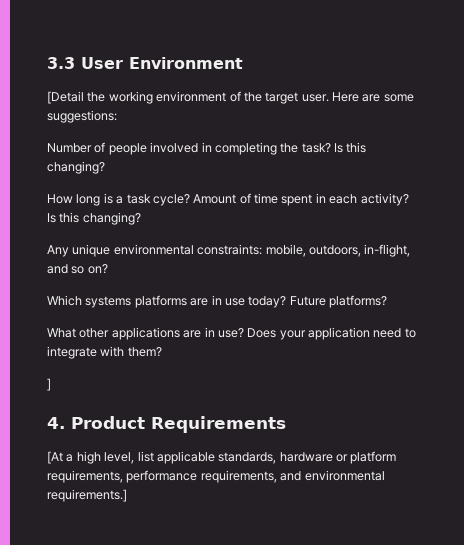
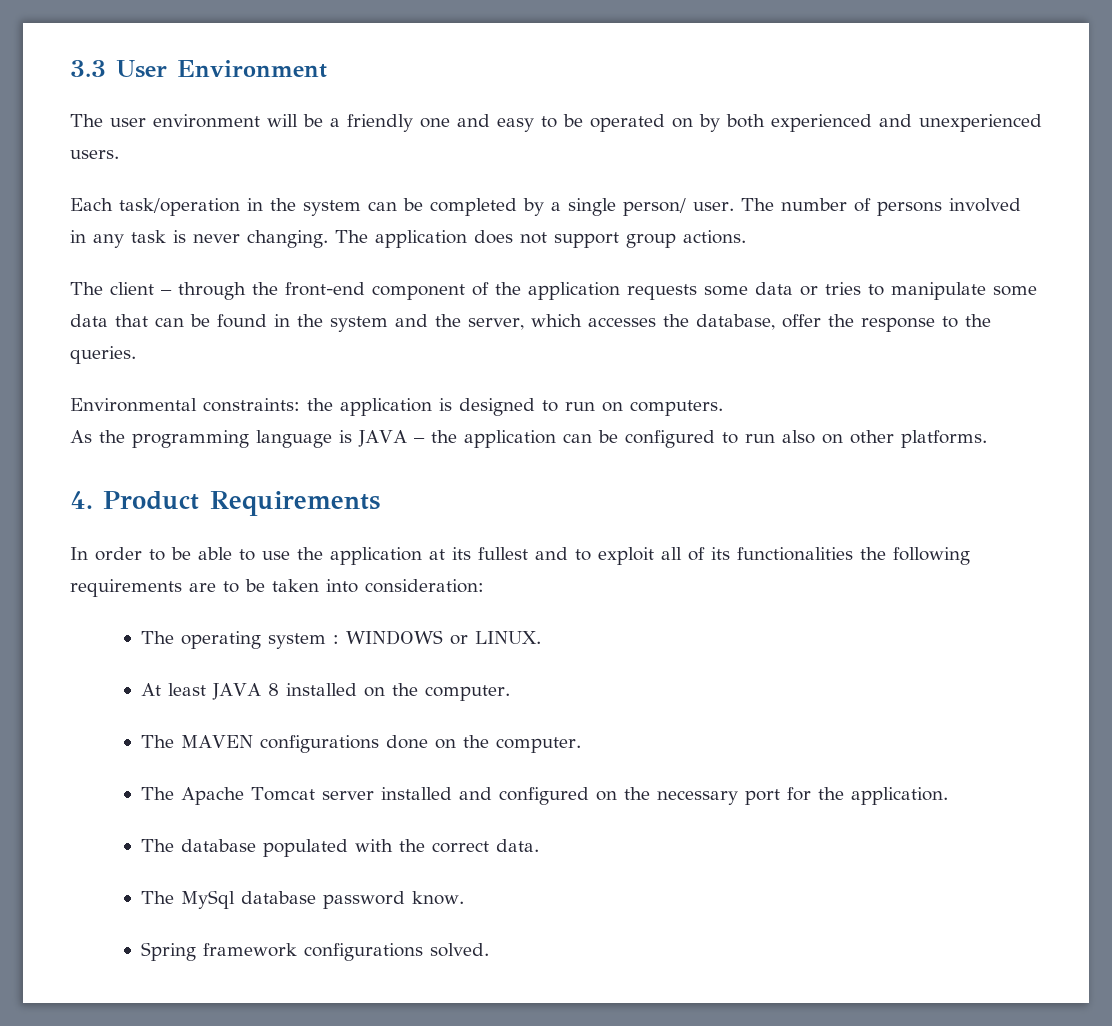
[47,91,414,104] [47,110,117,123] [47,142,367,155] [47,161,105,174] [47,193,409,206] [47,212,141,225] [47,244,411,257] [47,264,108,274] [47,295,387,308] [47,327,416,340] [47,346,162,359] [47,378,51,391] [47,416,287,433] [47,451,397,464] [47,470,385,483] [47,489,127,502] [Detail the working environment of the target user. Here are some suggestions: // Number of people involved in completing the task? Is this changing? // How long is a task cycle? Amount of time spent in each activity? Is this changing? // Any unique environmental constraints: mobile, outdoors, in-flight, and so on? // Which systems platforms are in use today? Future platforms? // What other applications are in use? Does your application need to integrate with them? // ] // 4. Product Requirements // [At a high level, list applicable standards, hardware or platform requirements, performance requirements, and environmental requirements.] -> [70,114,1042,132] [70,150,119,159] [70,198,1021,216] [70,230,746,248] [70,282,1037,300] [70,314,991,332] [70,346,136,364] [70,398,723,416] [70,430,987,448] [70,491,380,516] [70,547,970,565] [70,579,484,597] [141,630,542,649] [141,683,511,701] [141,735,582,753] [141,787,949,805] [141,839,540,857] [141,890,465,909] [141,942,490,961] The user environment will be a friendly one and easy to be operated on by both experienced and unexperienced users. // Each task/operation in the system can be completed by a single person/ user. The number of persons involved in any task is never changing. The application does not support group actions. // The client – through the front-end component of the application requests some data or tries to manipulate some data that can be found in the system and the server, which accesses the database, offer the response to the queries. // Environmental constraints: the application is designed to run on computers. // As the programming language is JAVA – the application can be configured to run also on other platforms. // 4. Product Requirements // In order to be able to use the application at its fullest and to exploit all of its functionalities the following requirements are to be taken into consideration: // The operating system : WINDOWS or LINUX. // At least JAVA 8 installed on the computer. // The MAVEN configurations done on the computer. // The Apache Tomcat server installed and configured on the necessary port for the application. // The database populated with the correct data. // The MySql database password know. // Spring framework configurations solved.

